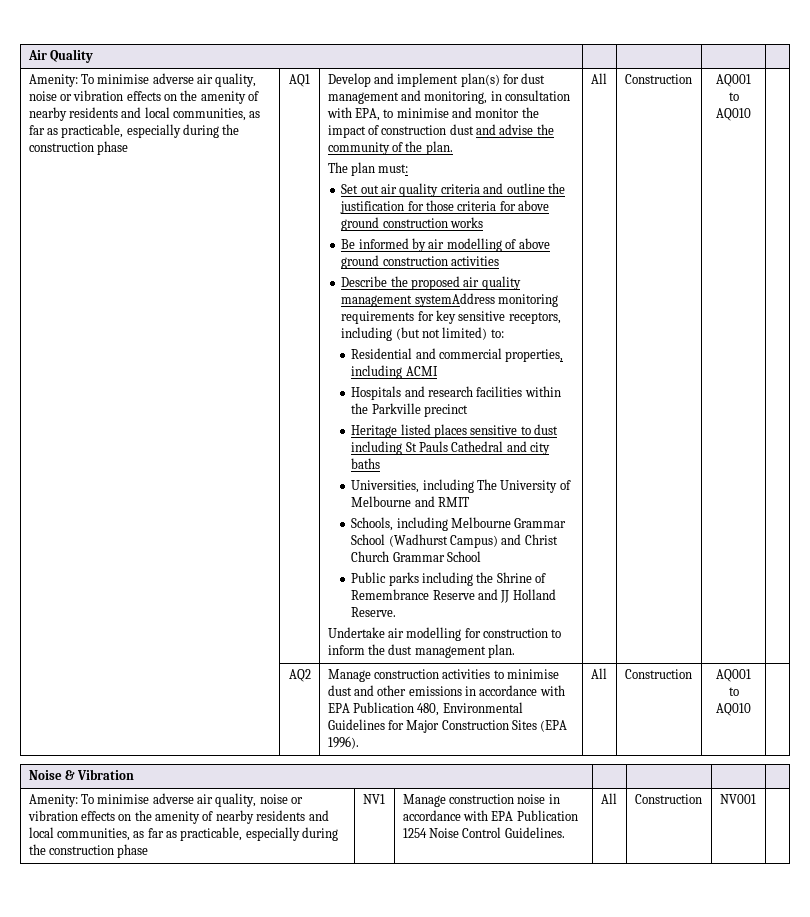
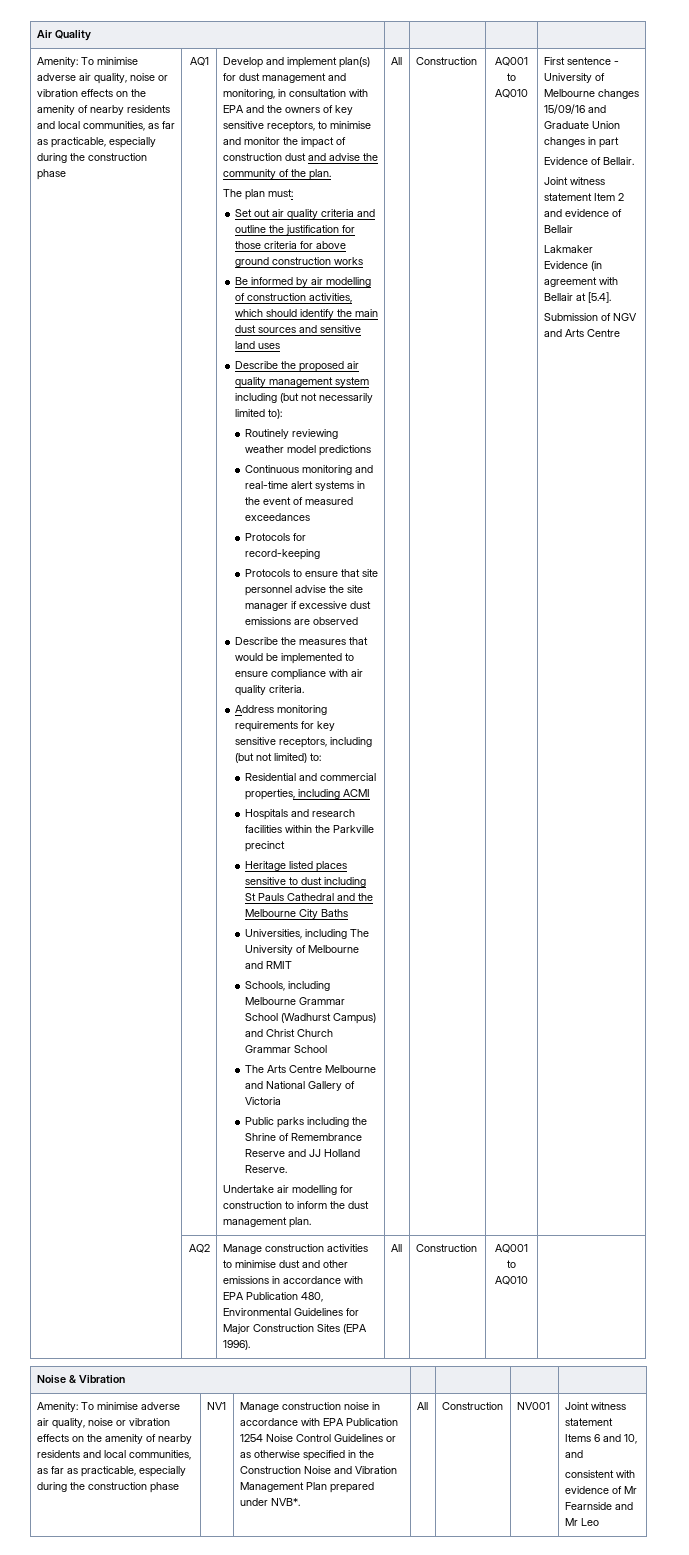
[354,108,380,121] EPA, -> [222,105,353,115] [222,121,315,132] EPA and the owners of key sensitive receptors,
[518,238,550,249] [341,255,500,269] above ground construction activities -> [246,293,352,303] [234,309,378,319] [234,325,361,333] [234,341,280,349] construction activities, which should identify the main dust sources and sensitive land uses
[414,293,495,307] systemAddress -> [334,377,369,387] [234,393,373,403] [234,409,282,419] [244,429,338,439] [244,445,371,456] [244,465,373,475] [244,481,365,491] [244,497,353,505] [244,513,310,521] [244,533,306,541] [244,549,320,560] [244,569,378,577] [244,585,363,596] [244,601,371,611] [244,617,358,625] [234,637,368,645] [234,653,354,664] [234,669,363,680] [234,685,304,696] [234,705,274,713] system including (but not necessarily limited to): // Routinely reviewing weather model predictions // Continuous monitoring and real-time alert systems in the event of measured exceedances // Protocols for record-keeping // Protocols to ensure that site personnel advise the site manager if excessive dust emissions are observed // Describe the measures that would be implemented to ensure compliance with air quality criteria. // Address
[530,442,551,455] [351,458,381,469] city baths -> [357,893,373,901] [244,909,348,919] the Melbourne City Baths
(481, 556) none -> [244,1065,376,1073] [244,1081,355,1091] [244,1097,281,1105] // The Arts Centre Melbourne and National Gallery of Victoria
(751, 114) none -> [543,57,619,65] [543,73,605,83] [543,89,639,99] [543,104,606,114] [543,121,620,129] [543,137,619,148] [543,157,634,165] [543,177,605,185] [543,193,624,201] [543,209,622,217] [543,225,573,233] [543,245,593,253] [543,261,602,271] [543,277,618,287] [543,292,611,303] [543,313,637,321] [543,329,620,337] First sentence - University of Melbourne changes 15/09/16 and Graduate Union changes in part // Evidence of Bellair. // Joint witness statement Item 2 and evidence of Bellair // Lakmaker Evidence (in agreement with Bellair at [5.4]. // Submission of NGV and Arts Centre
[504,827,565,838] [600,793,617,804] [634,794,702,804] [719,794,756,804] Guidelines. | All | Construction | NV001 | -> [333,1434,396,1442] [239,1450,374,1461] [239,1466,397,1474] [239,1482,374,1493] [239,1498,300,1506] [416,1402,428,1410] [441,1402,503,1410] [516,1402,550,1410] [564,1402,626,1410] [564,1418,613,1426] [564,1434,637,1444] [564,1450,583,1458] [564,1470,635,1478] [564,1486,637,1494] [564,1502,633,1510] [564,1518,599,1526] Guidelines or as otherwise specified in the Construction Noise and Vibration Management Plan prepared under NVB*. | All | Construction | NV001 | Joint witness statement Items 6 and 10, and // consistent with evidence of Mr Fearnside and Mr Leo

